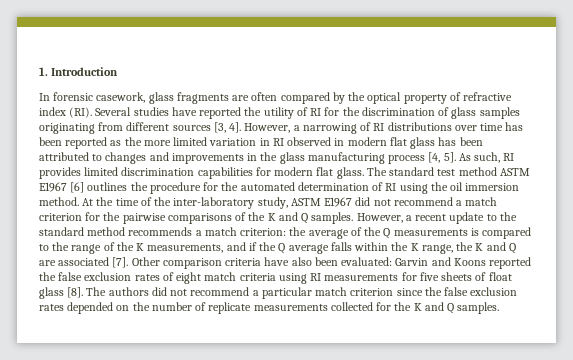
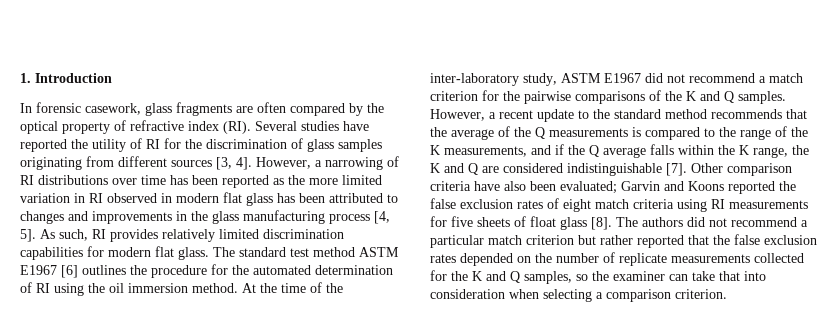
(81, 173) none -> [162,229,215,242] relatively
[195,227,287,236] a match criterion: -> [786,109,807,119] that
[58,257,110,266] associated -> [503,163,662,176] considered indistinguishable
[341,257,393,266] evaluated: -> [560,181,617,194] evaluated;
[396,288,423,296] since -> [578,235,709,248] but rather reported that
[457,302,500,314] samples. -> [524,271,766,284] [430,289,727,302] samples, so the examiner can take that into consideration when selecting a comparison criterion.

